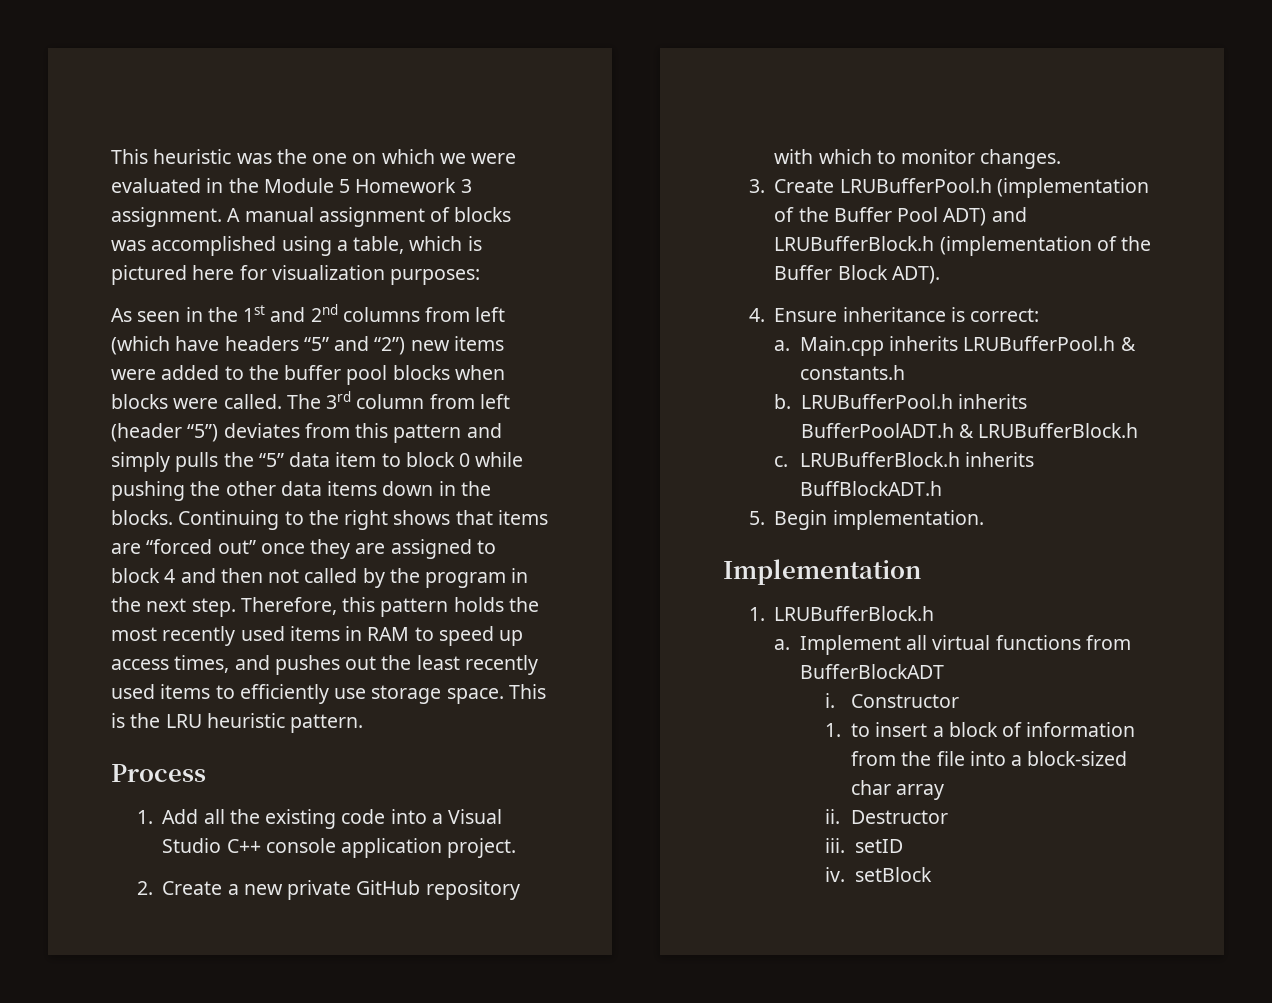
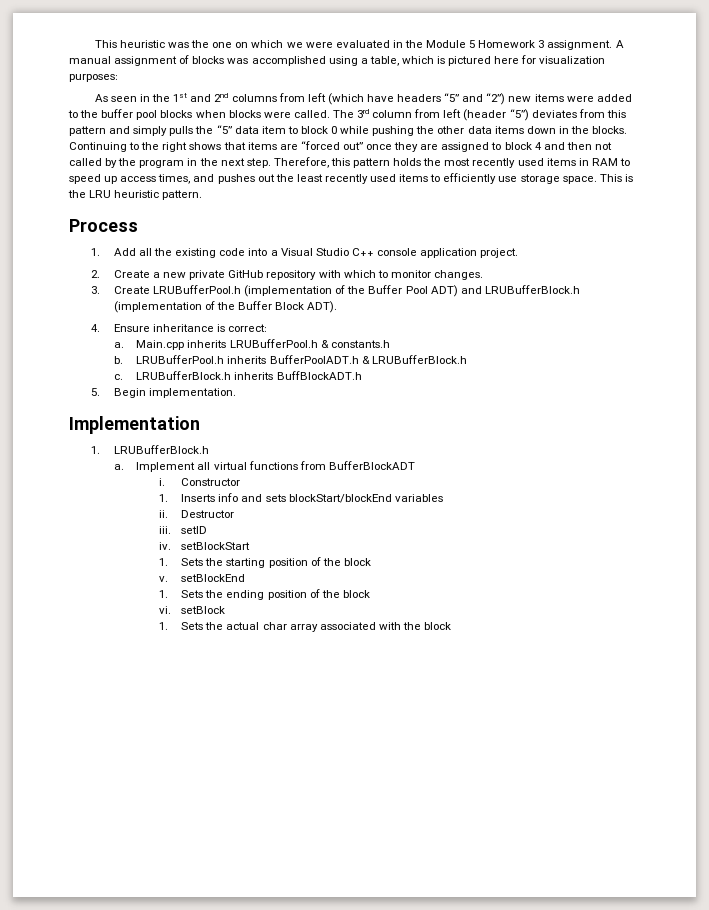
[851,722,1136,737] [851,751,1128,766] [851,780,945,800] to insert a block of information from the file into a block-sized char array -> [181,493,443,503] Inserts info and sets blockStart/blockEnd variables
[855,867,933,882] setBlock -> [181,542,251,550] [158,557,371,568] [158,574,246,582] [158,589,370,600] [158,606,226,614] [158,622,452,632] setBlockStart // 1. Sets the starting position of the block // v. setBlockEnd // 1. Sets the ending position of the block // vi. setBlock // 1. Sets the actual char array associated with the block

